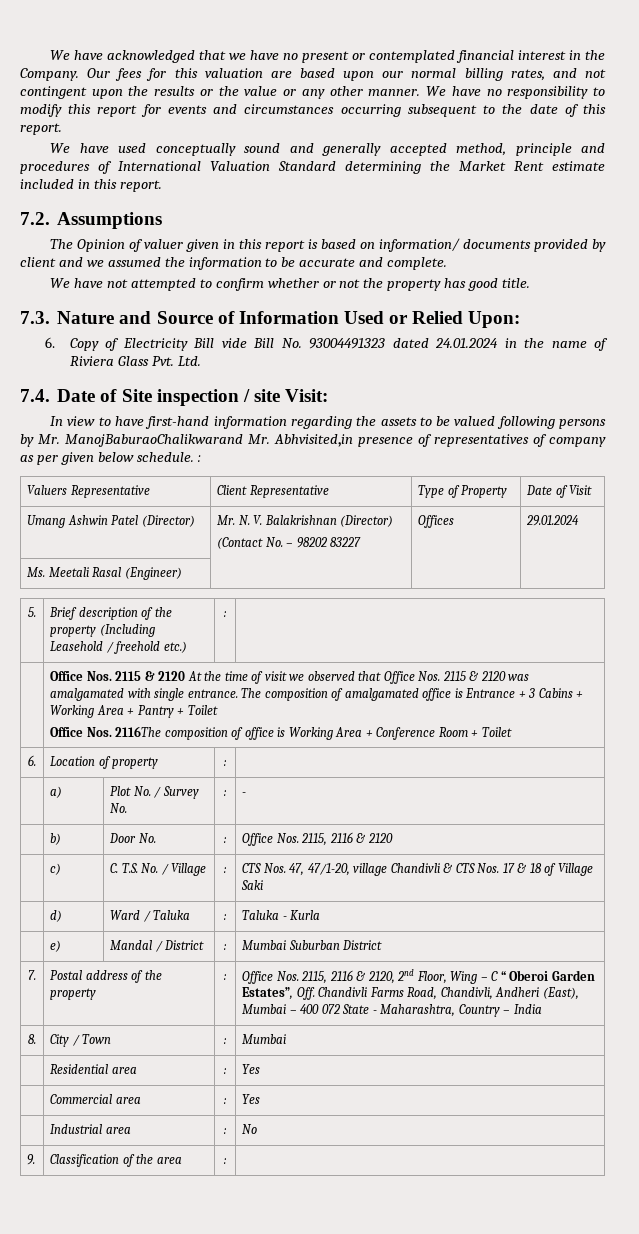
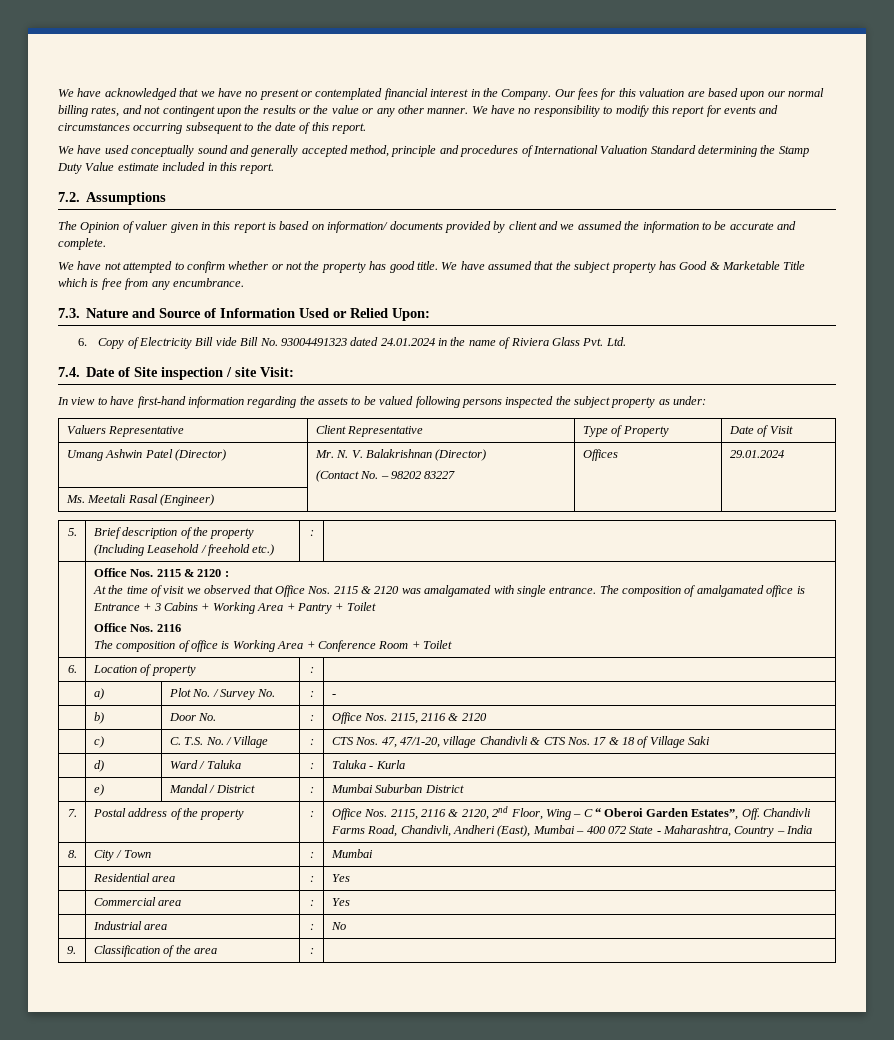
[459,161,544,171] Market Rent -> [778,146,809,157] [57,162,115,174] Stamp Duty Value
(530, 283) none -> [441,261,806,273] [58,278,244,290] We have assumed that the subject property has Good & Marketable Title which is free from any encumbrance.
[20,434,606,447] [20,452,201,465] by Mr. ManojBaburaoChalikwarand Mr. Abhvisited,in presence of representatives of company as per given below schedule. : -> [505,396,707,408] inspected the subject property as under:
(186, 676) none -> [224,571,229,577] : //
[115,726,162,737] 2116The -> [156,624,181,632] [93,640,113,649] 2116 // The

